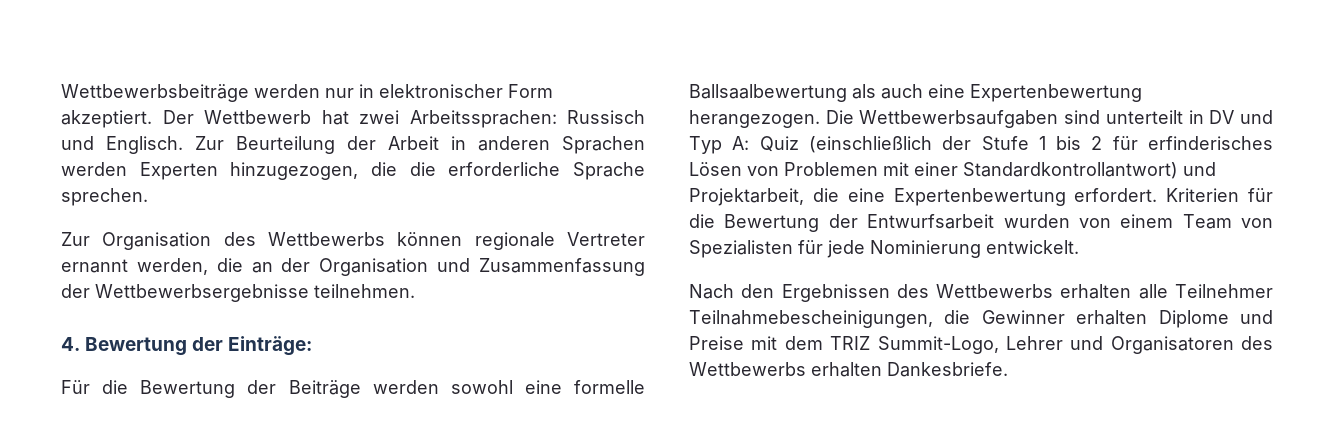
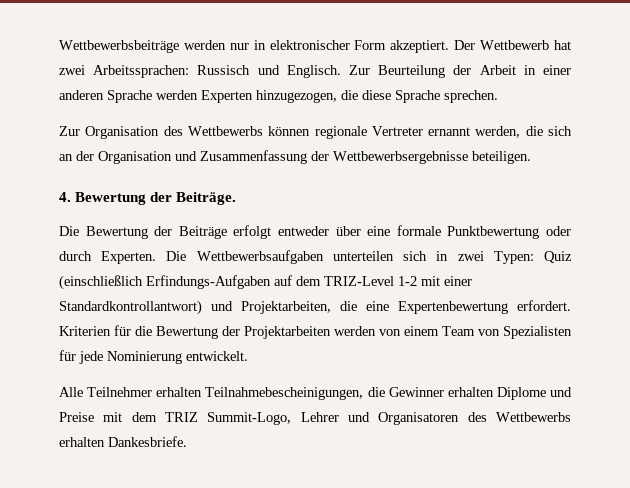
[478,136,645,154] anderen Sprachen -> [542,65,571,75] [59,90,152,103] einer anderen Sprache
[409,162,561,176] die erforderliche -> [362,90,391,100] diese
(243, 265) none -> [548,126,572,136] sich
[314,284,415,298] teilnehmen. -> [472,151,531,164] beteiligen.
[228,336,313,356] [61,380,645,398] [689,84,1142,102] [689,110,1273,128] [689,136,1273,154] [689,162,878,176] Einträge: // Für die Bewertung der Beiträge werden sowohl eine formelle Ballsaalbewertung als auch eine Expertenbewertung herangezogen. Die Wettbewerbsaufgaben sind unterteilt in DV und Typ A: Quiz (einschließlich der Stufe 1 bis 2 für erfinderisches Lösen von Problemen -> [176,192,237,205] [59,225,572,239] [59,250,572,264] [59,275,417,290] Beiträge. // Die Bewertung der Beiträge erfolgt entweder über eine formale Punktbewertung oder durch Experten. Die Wettbewerbsaufgaben unterteilen sich in zwei Typen: Quiz (einschließlich Erfindungs-Aufgaben auf dem TRIZ-Level 1-2
[689,188,804,206] Projektarbeit, -> [241,301,331,314] Projektarbeiten,
[867,214,1070,229] Entwurfsarbeit wurden -> [244,326,376,339] Projektarbeiten werden
[689,284,1273,302] Nach den Ergebnissen des Wettbewerbs erhalten alle Teilnehmer -> [59,387,203,397] Alle Teilnehmer erhalten

